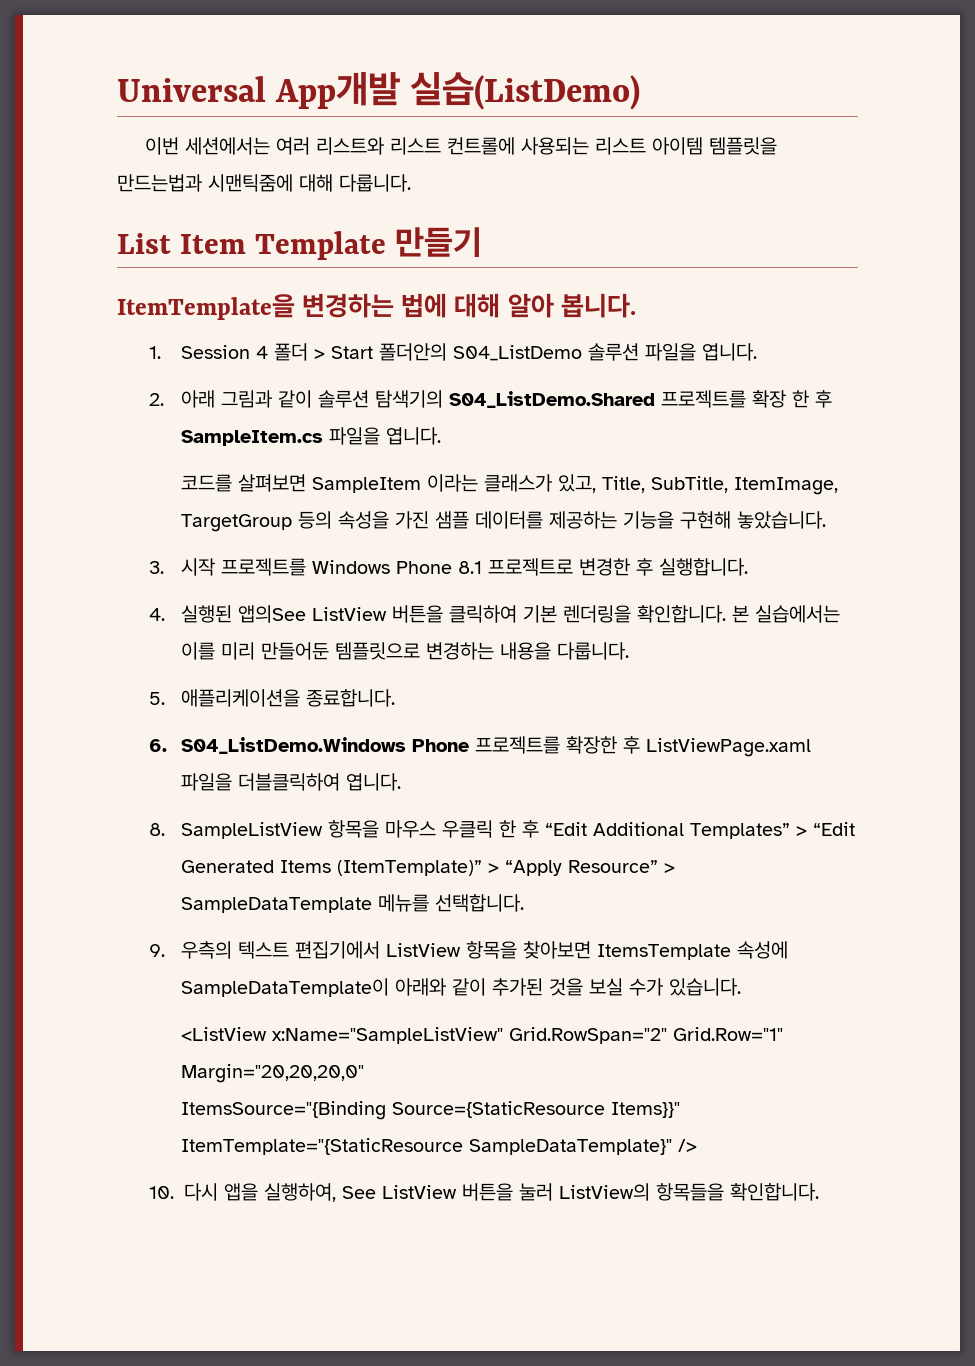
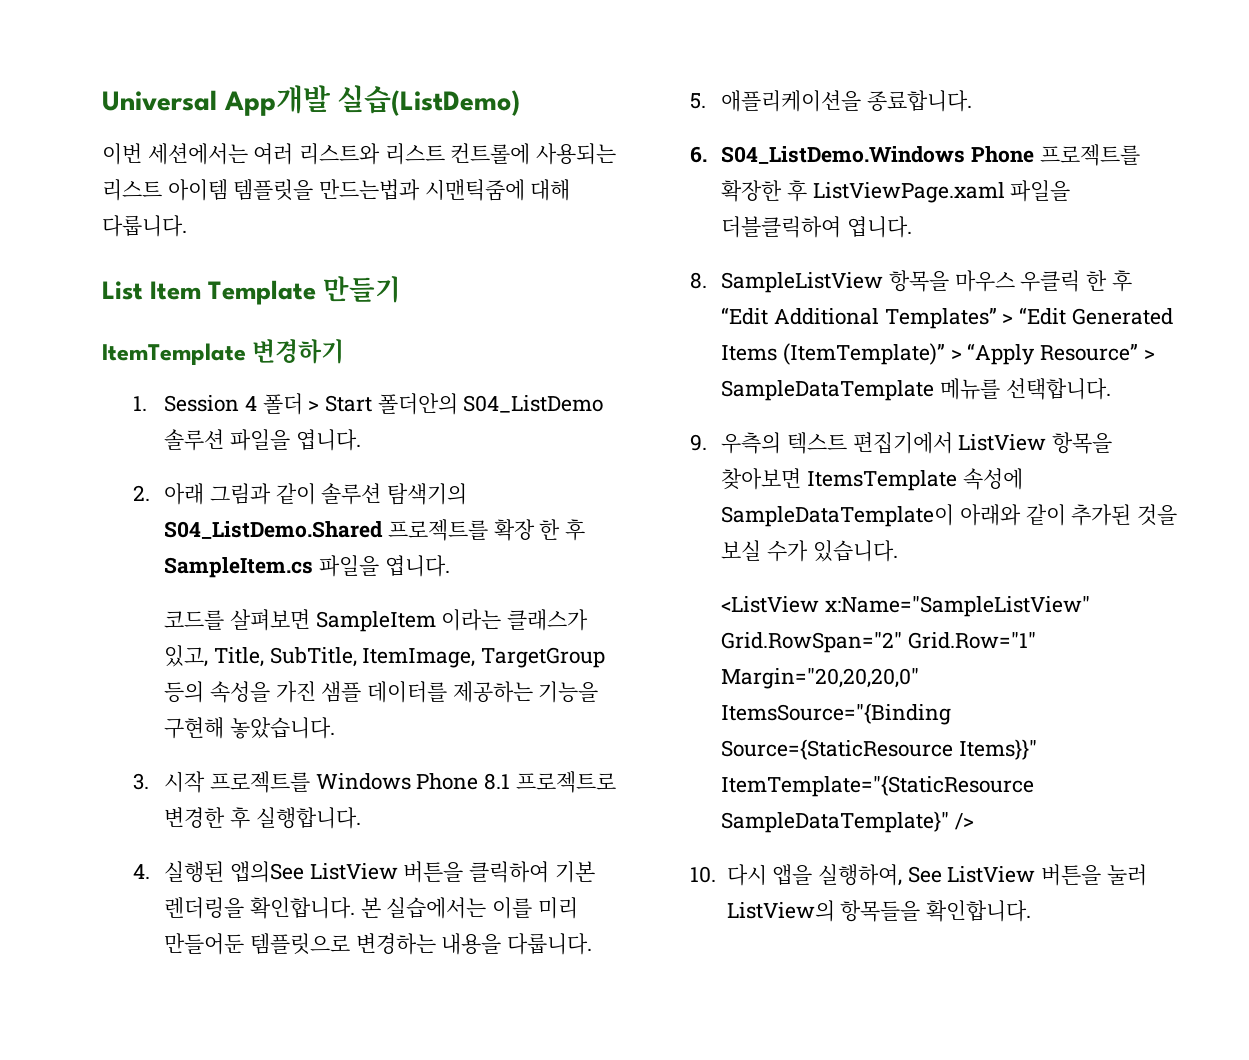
[117,293,636,320] ItemTemplate을 변경하는 법에 대해 알아 봅니다. -> [102,339,345,365] ItemTemplate 변경하기

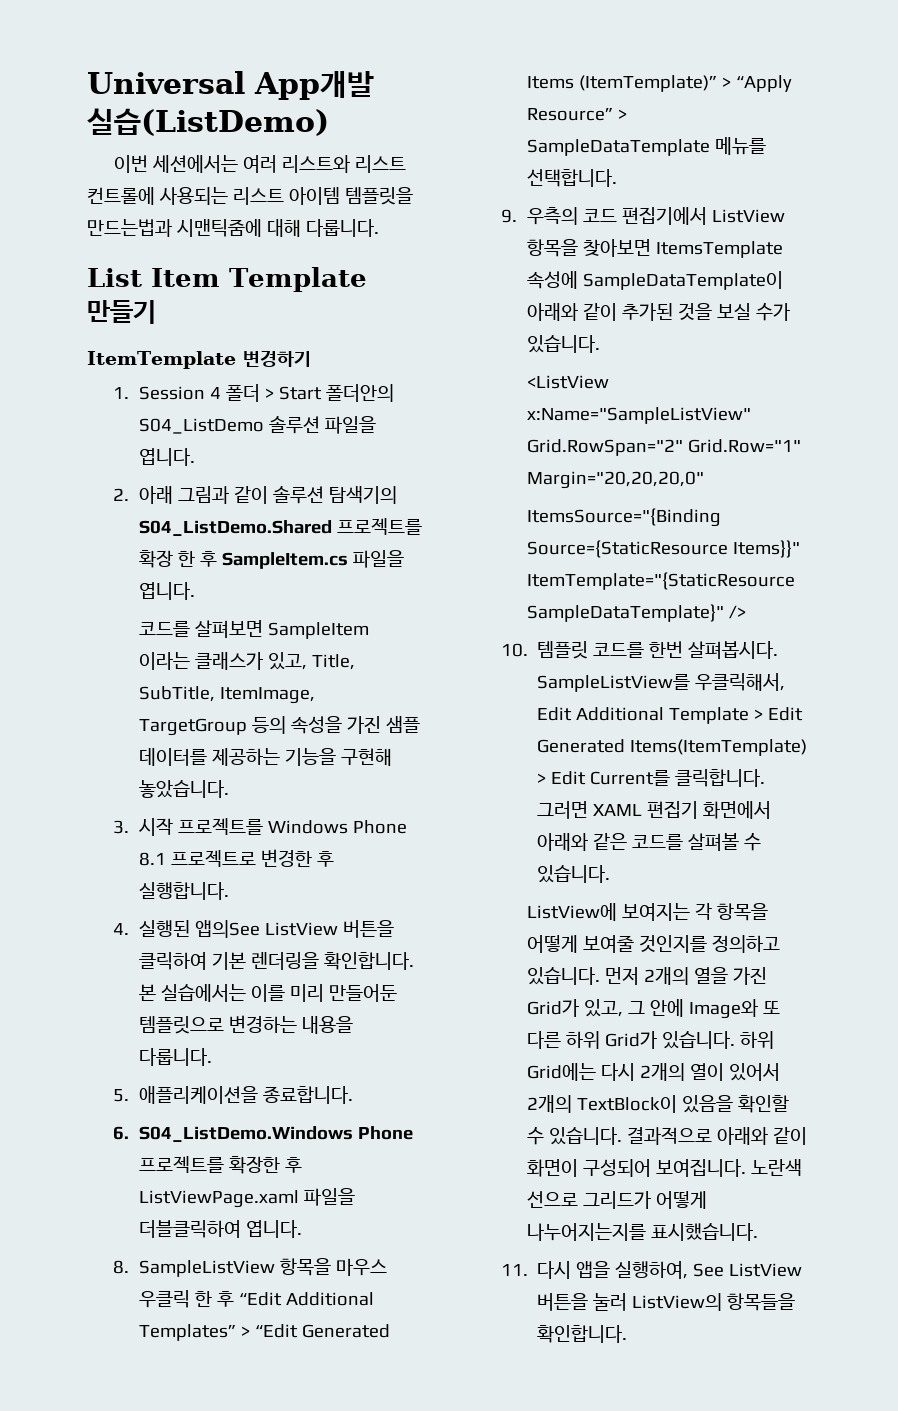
[787,432,848,454] 텍스트 -> [583,209,618,222] 코드
(717, 874) none -> [537,641,779,660] [537,673,786,692] [537,707,804,724] [537,739,808,756] [537,769,766,787] [537,801,772,819] [537,833,762,852] [537,865,611,883] [527,903,769,921] [527,935,781,953] [527,967,768,985] [527,999,781,1019] [527,1031,775,1049] [527,1063,781,1081] [527,1095,790,1113] [527,1127,808,1145] [527,1159,803,1177] [527,1191,708,1209] [527,1223,759,1241] [501,1264,529,1276] 템플릿 코드를 한번 살펴봅시다. SampleListView를 우클릭해서, Edit Additional Template > Edit Generated Items(ItemTemplate) > Edit Current를 클릭합니다. 그러면 XAML 편집기 화면에서 아래와 같은 코드를 살펴볼 수 있습니다. // ListView에 보여지는 각 항목을 어떻게 보여줄 것인지를 정의하고 있습니다. 먼저 2개의 열을 가진 Grid가 있고, 그 안에 Image와 또 다른 하위 Grid가 있습니다. 하위 Grid에는 다시 2개의 열이 있어서 2개의 TextBlock이 있음을 확인할 수 있습니다. 결과적으로 아래와 같이 화면이 구성되어 보여집니다. 노란색 선으로 그리드가 어떻게 나누어지는지를 표시했습니다. // 11.

